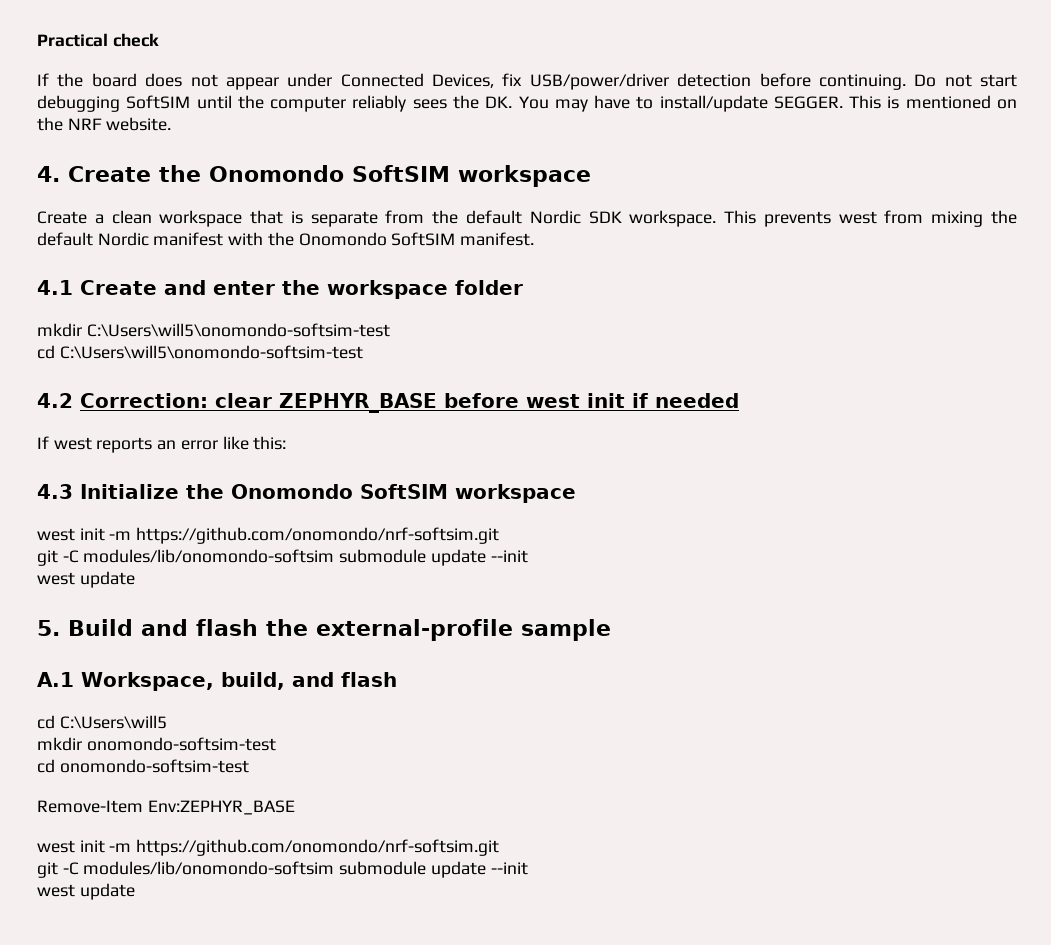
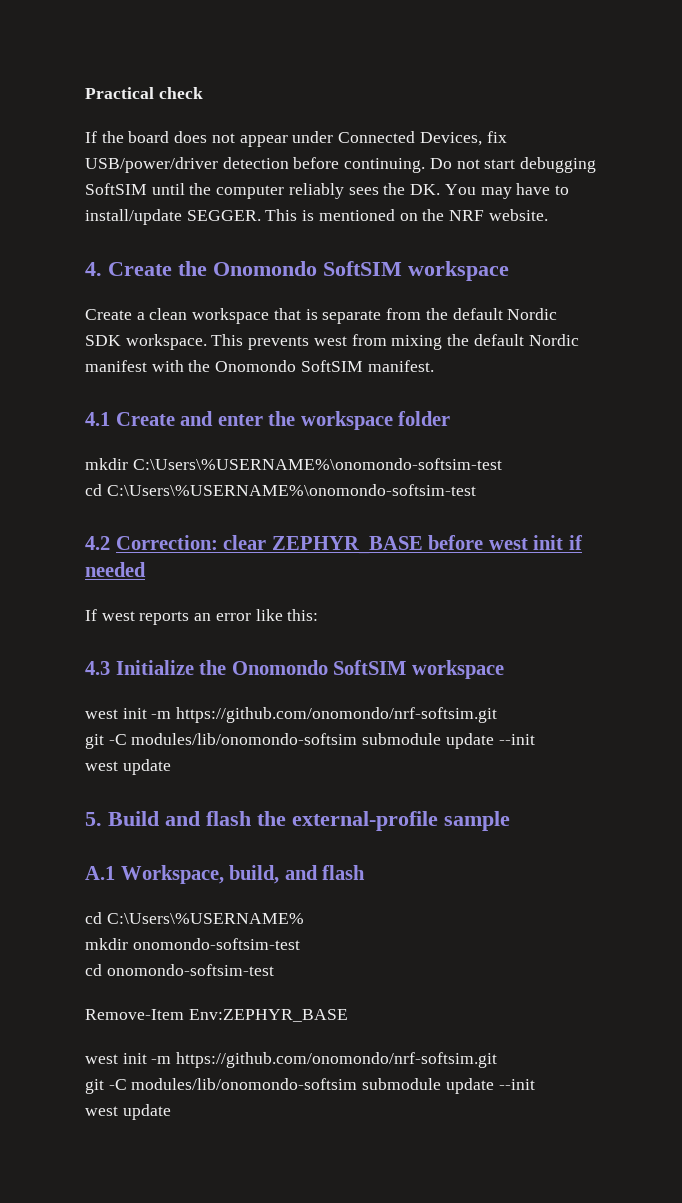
[86,323,390,337] [37,345,363,359] C:\Users\will5\onomondo-softsim-test // cd C:\Users\will5\onomondo-softsim-test -> [132,458,502,470] [85,484,476,496] C:\Users\%USERNAME%\onomondo-softsim-test // cd C:\Users\%USERNAME%\onomondo-softsim-test
[59,715,167,729] C:\Users\will5 -> [106,913,304,924] C:\Users\%USERNAME%

